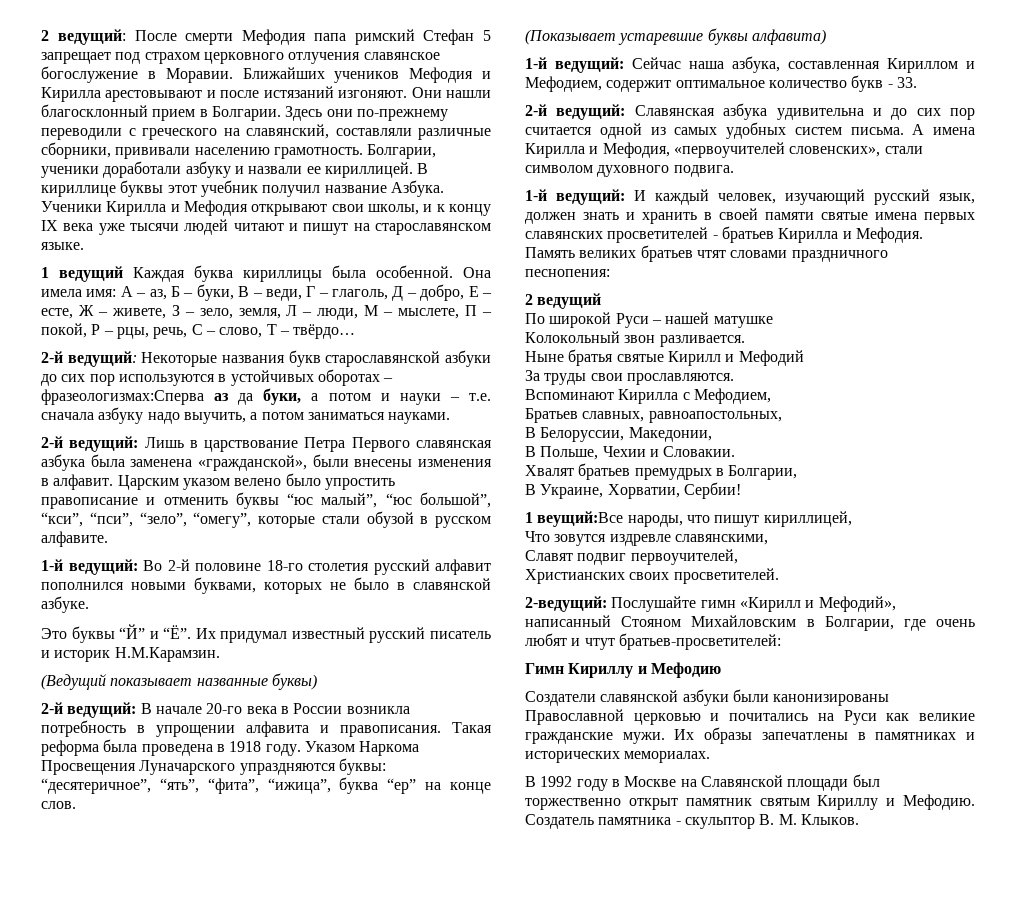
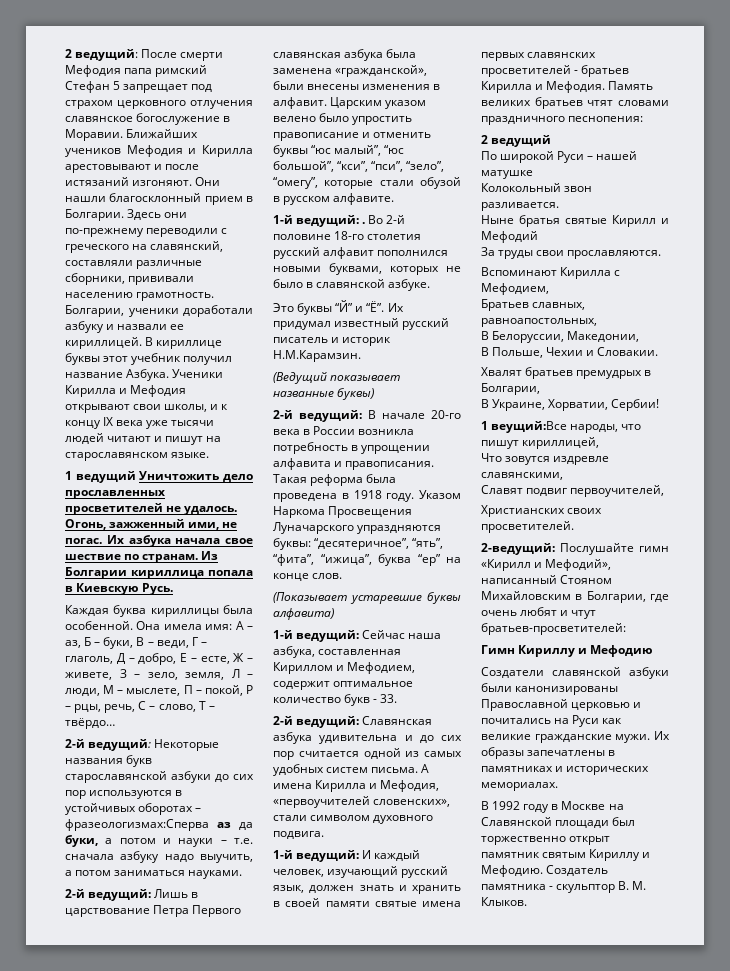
(123, 274) none -> [139,471,253,482] [65,490,165,499] [65,503,238,515] [65,519,238,530] [65,535,253,547] [65,551,219,563] [65,567,253,579] [65,583,174,595] Уничтожить дело прославленных просветителей не удалось. Огонь, зажженный ими, не погас. Их азбука начала свое шествие по странам. Из Болгарии кириллица попала в Киевскую Русь. //
(138, 567) none -> [362,222,366,224] .

